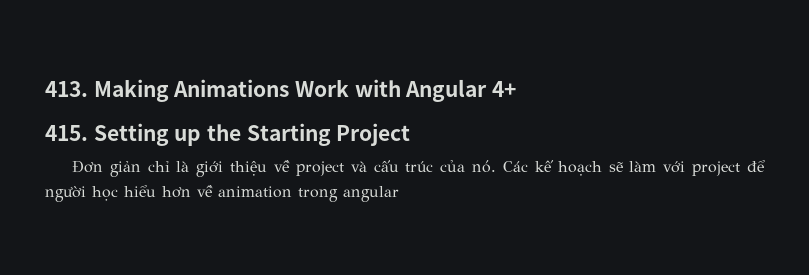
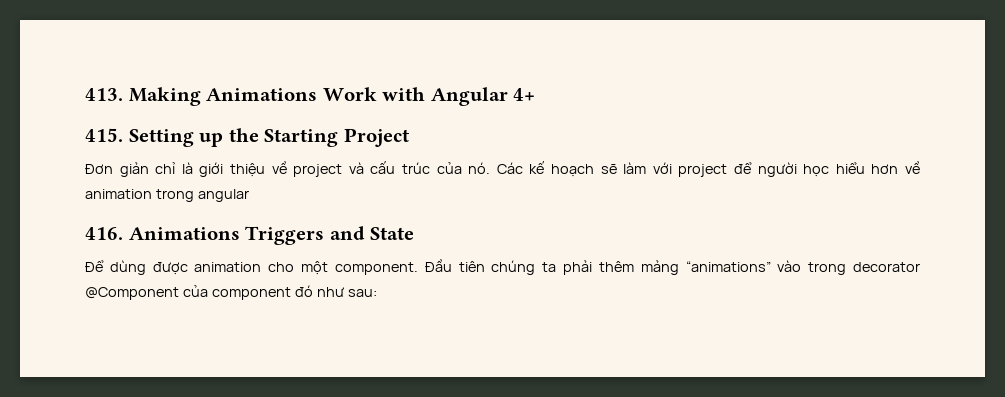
(399, 194) none -> [85,226,415,245] [85,259,921,275] [85,285,377,300] // 416. Animations Triggers and State // Để dùng được animation cho một component. Đầu tiên chúng ta phải thêm mảng “animations” vào trong decorator @Component của component đó như sau:

